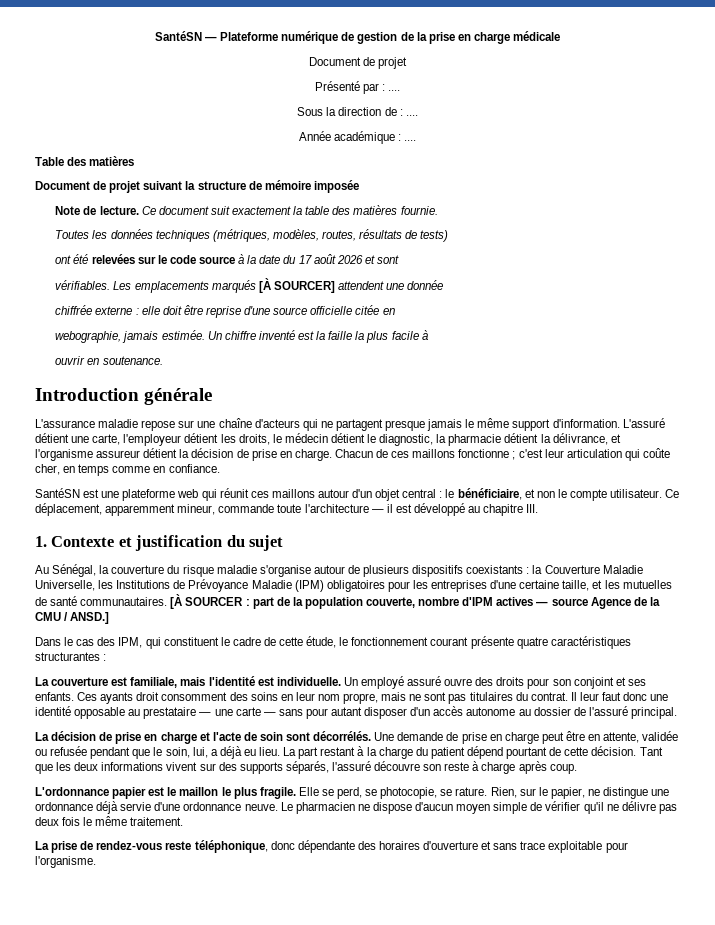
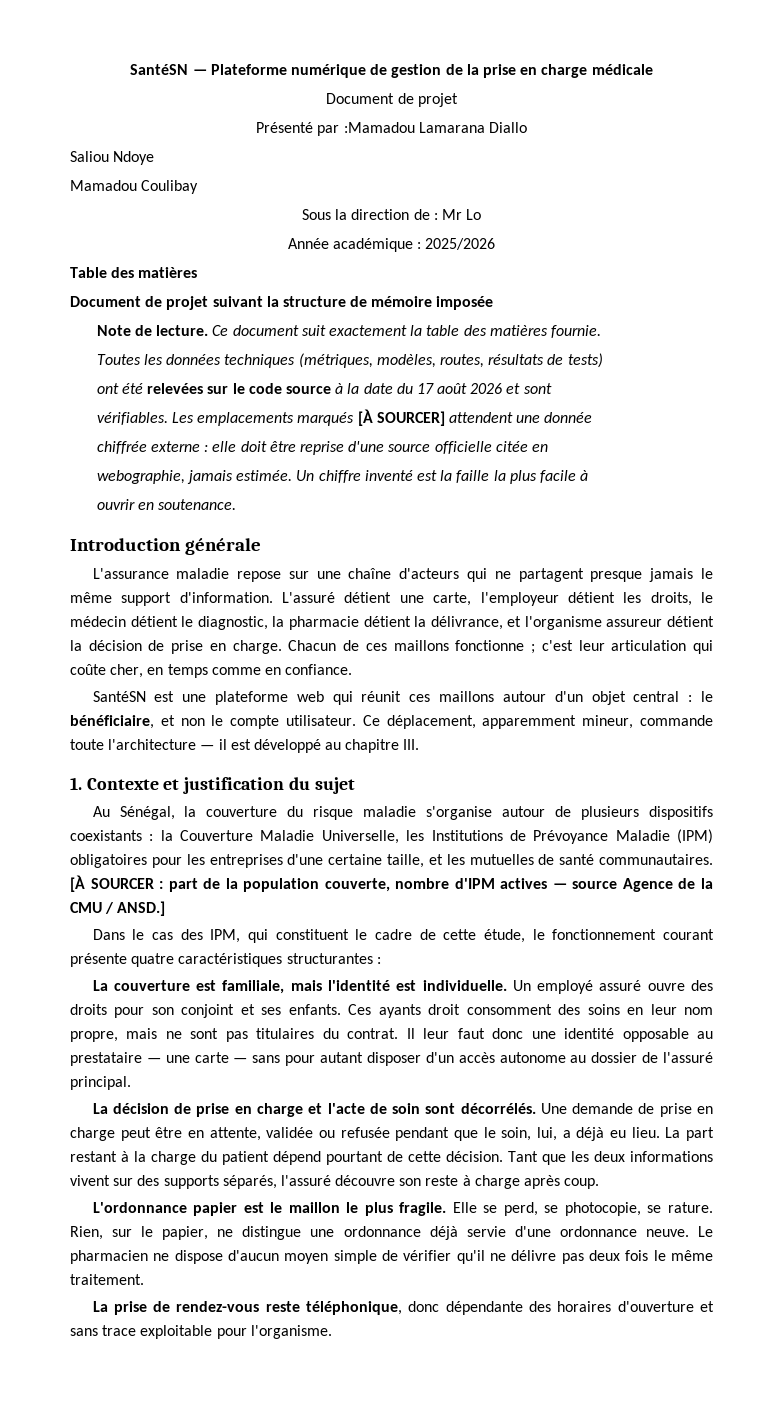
[382,84,401,91] : .... -> [343,122,527,133] [70,151,155,165] [70,180,199,194] :Mamadou Lamarana Diallo // Saliou Ndoye // Mamadou Coulibay
[405,115,418,116] .... -> [441,209,482,220] Mr Lo
[404,140,417,141] .... -> [425,238,496,250] 2025/2026

